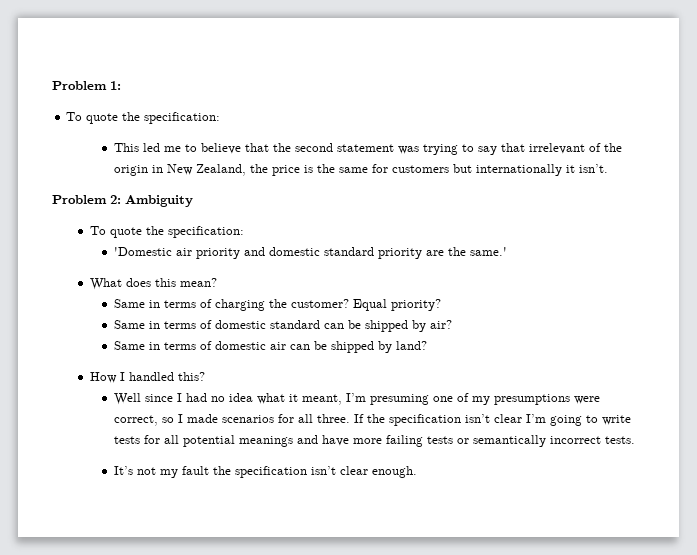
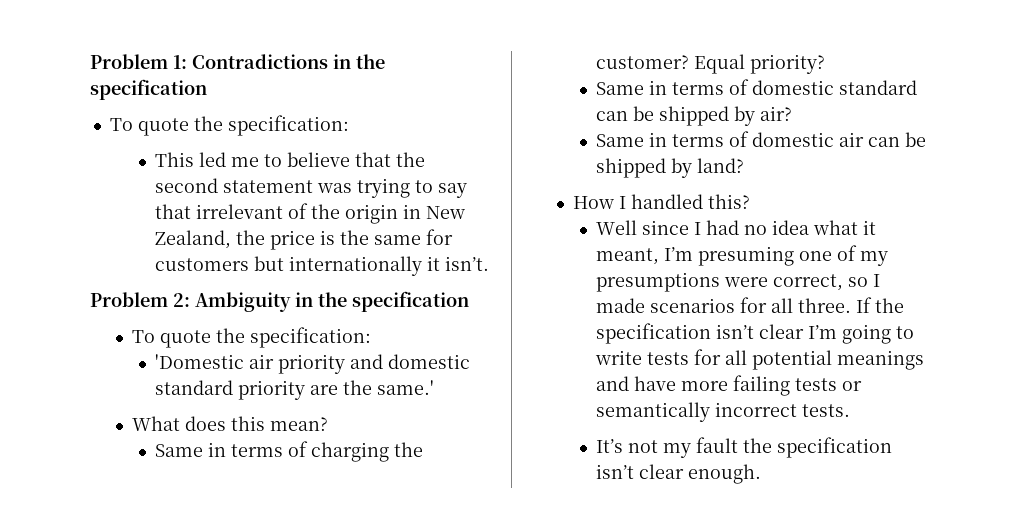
(121, 85) none -> [192,54,385,69] [90,79,207,100] Contradictions in the specification
(193, 201) none -> [295,291,469,312] in the specification

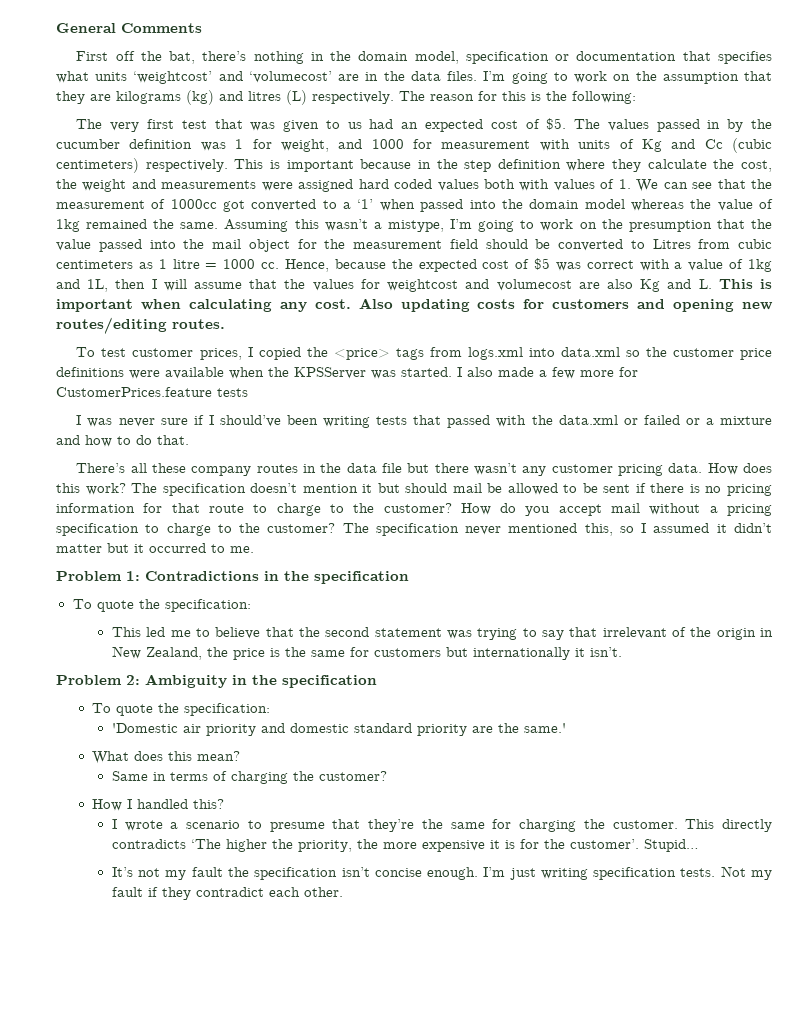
(90, 61) none -> [56,23,202,33] [76,51,772,64] [56,71,773,84] [56,90,636,105] [76,118,772,132] [56,138,772,153] [56,158,772,173] [56,179,773,192] [56,199,774,212] [56,219,773,232] [56,239,772,252] [56,258,773,272] [56,279,773,292] [56,298,773,312] [56,317,225,334] [76,347,773,360] [56,367,638,379] [56,387,248,397] [76,415,772,428] [56,435,189,447] [76,463,772,476] [56,483,772,496] [56,503,772,516] [56,523,772,536] [56,543,254,553] General Comments // First off the bat, there’s nothing in the domain model, specification or documentation that specifies what units ‘weightcost’ and ‘volumecost’ are in the data files. I’m going to work on the assumption that they are kilograms (kg) and litres (L) respectively. The reason for this is the following: // The very first test that was given to us had an expected cost of $5. The values passed in by the cucumber definition was 1 for weight, and 1000 for measurement with units of Kg and Cc (cubic centimeters) respectively. This is important because in the step definition where they calculate the cost, the weight and measurements were assigned hard coded values both with values of 1. We can see that the measurement of 1000cc got converted to a ‘1’ when passed into the domain model whereas the value of 1kg remained the same. Assuming this wasn’t a mistype, I’m going to work on the presumption that the value passed into the mail object for the measurement field should be converted to Litres from cubic centimeters as 1 litre = 1000 cc. Hence, because the expected cost of $5 was correct with a value of 1kg and 1L, then I will assume that the values for weightcost and volumecost are also Kg and L. This is important when calculating any cost. Also updating costs for customers and opening new routes/editing routes. // To test customer prices, I copied the <price> tags from logs.xml into data.xml so the customer price definitions were available when the KPSServer was started. I also made a few more for CustomerPrices.feature tests // I was never sure if I should’ve been writing tests that passed with the data.xml or failed or a mixture and how to do that. // There’s all these company routes in the data file but there wasn’t any customer pricing data. How does this work? The specification doesn’t mention it but should mail be allowed to be sent if there is no pricing information for that route to charge to the customer? How do you accept mail without a pricing specification to charge to the customer? The specification never mentioned this, so I assumed it didn’t matter but it occurred to me. //
[693,54,825,74] [595,79,917,95] [595,106,792,126] [595,131,926,147] [595,158,744,178] [573,194,751,209] [595,220,876,235] [595,245,888,266] [595,272,880,292] [595,297,904,313] [595,323,914,344] [594,349,924,370] [595,375,862,396] [595,402,850,422] Equal priority? // Same in terms of domestic standard can be shipped by air? // Same in terms of domestic air can be shipped by land? // How I handled this? // Well since I had no idea what it meant, I’m presuming one of my presumptions were correct, so I made scenarios for all three. If the specification isn’t clear I’m going to write tests for all potential meanings and have more failing tests or semantically incorrect tests. -> [92,799,225,811] [111,819,772,832] [111,839,699,852] // How I handled this? // I wrote a scenario to presume that they’re the same for charging the customer. This directly contradicts ‘The higher the priority, the more expensive it is for the customer’. Stupid…
[638,464,761,484] clear enough. -> [374,866,772,880] [111,887,343,900] concise enough. I’m just writing specification tests. Not my fault if they contradict each other.

